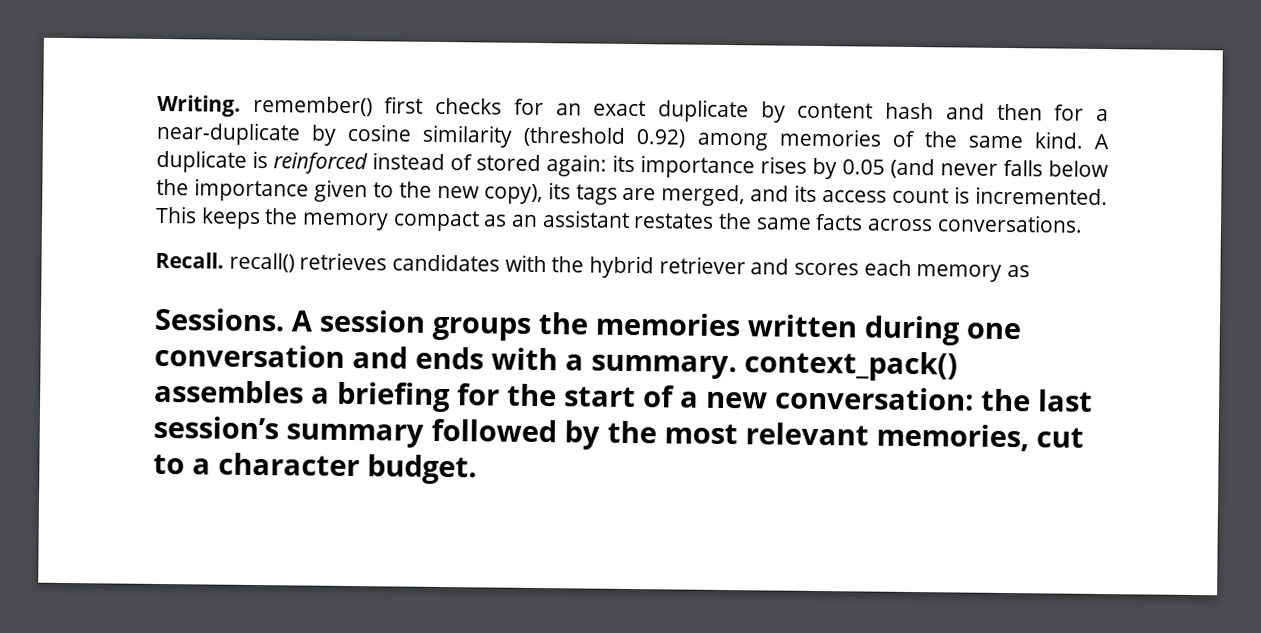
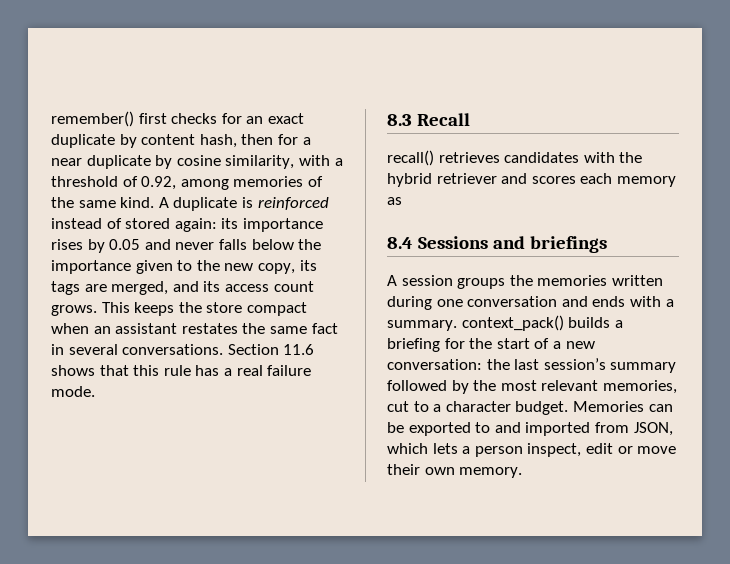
[157,94,241,117] Writing. -> (51, 119) none
[885,102,985,120] hash and -> [199,134,237,148] hash,
[156,121,686,148] near-duplicate by cosine similarity (threshold 0.92) -> [51,155,343,169] [51,176,177,190] near duplicate by cosine similarity, with a threshold of 0.92,
[890,158,935,179] (and -> [144,239,171,250] and
[483,183,543,205] copy), -> [257,263,295,274] copy,
[954,186,1108,206] is incremented. -> [51,305,97,316] grows.
[302,210,508,232] memory compact as -> [206,302,307,316] [51,323,89,334] store compact when
[815,213,1083,233] [155,251,224,269] facts across conversations. // Recall. -> [311,323,338,334] [51,344,315,355] [51,365,312,376] [51,386,95,397] [387,113,471,126] fact in several conversations. Section 11.6 shows that this rule has a real failure mode. // 8.3 Recall //
[154,307,285,332] Sessions. -> [387,236,608,253] 8.4 Sessions and briefings //
[154,379,304,404] assembles -> [568,317,611,328] builds
(477, 469) none -> [572,401,673,412] [387,422,673,436] [387,443,677,457] [387,464,523,478] Memories can be exported to and imported from JSON, which lets a person inspect, edit or move their own memory.

